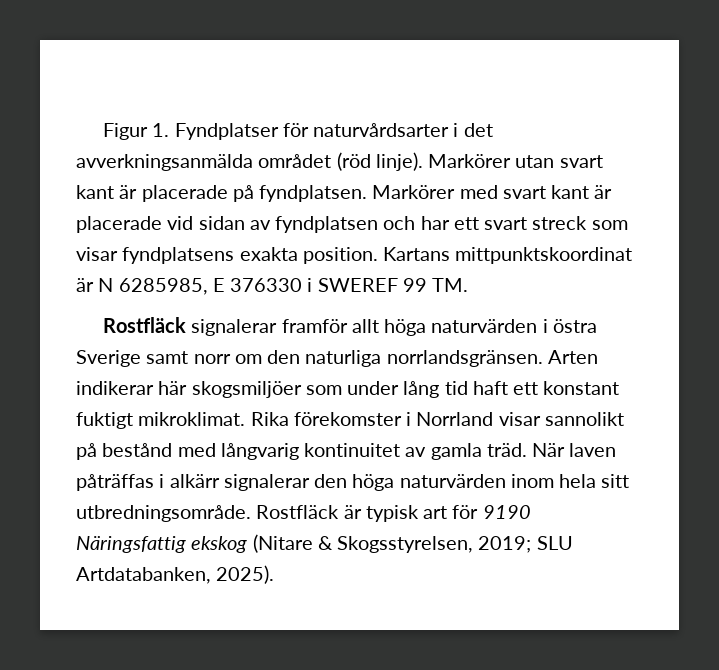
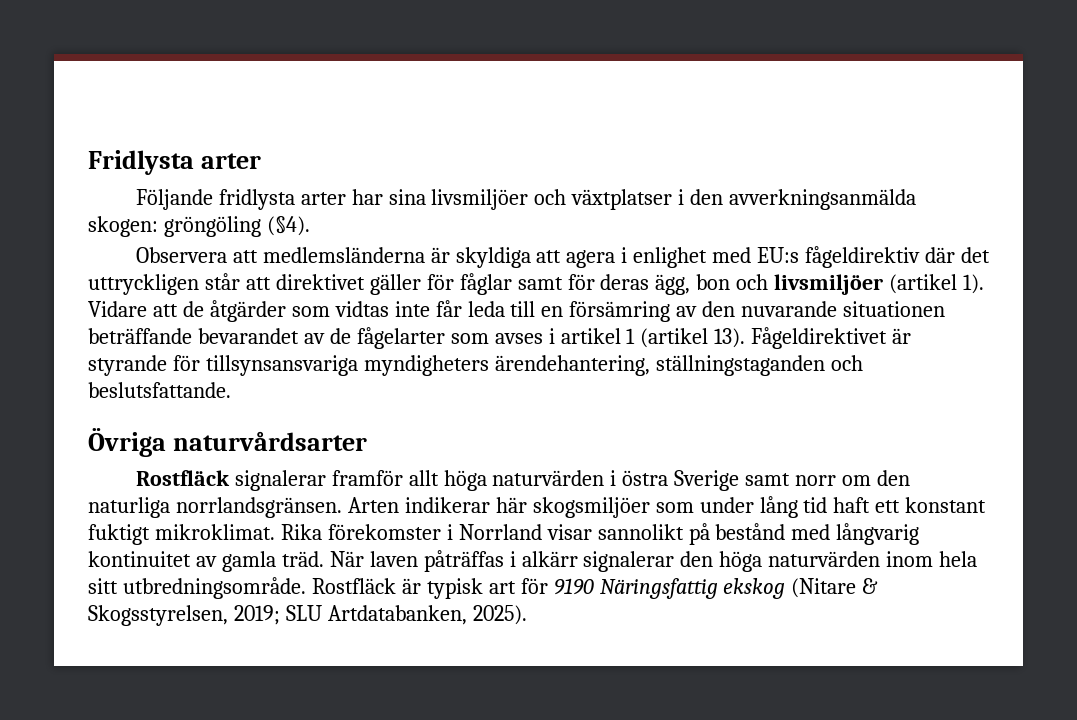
[103,123,493,140] [76,152,603,171] [76,185,613,202] [76,216,628,233] [76,247,633,264] [76,278,469,295] Figur 1. Fyndplatser för naturvårdsarter i det avverkningsanmälda området (röd linje). Markörer utan svart kant är placerade på fyndplatsen. Markörer med svart kant är placerade vid sidan av fyndplatsen och har ett svart streck som visar fyndplatsens exakta position. Kartans mittpunktskoordinat är N 6285985, E 376330 i SWEREF 99 TM. -> [88,150,261,175] [135,189,917,210] [88,216,310,237] [135,246,990,268] [88,273,985,295] [88,300,946,322] [88,327,912,349] [88,355,863,376] [88,382,231,398] [88,428,367,457] Fridlysta arter // Följande fridlysta arter har sina livsmiljöer och växtplatser i den avverkningsanmälda skogen: gröngöling (§4). // Observera att medlemsländerna är skyldiga att agera i enlighet med EU:s fågeldirektiv där det uttryckligen står att direktivet gäller för fåglar samt för deras ägg, bon och livsmiljöer (artikel 1). Vidare att de åtgärder som vidtas inte får leda till en försämring av den nuvarande situationen beträffande bevarandet av de fågelarter som avses i artikel 1 (artikel 13). Fågeldirektivet är styrande för tillsynsansvariga myndigheters ärendehantering, ställningstaganden och beslutsfattande. // Övriga naturvårdsarter

